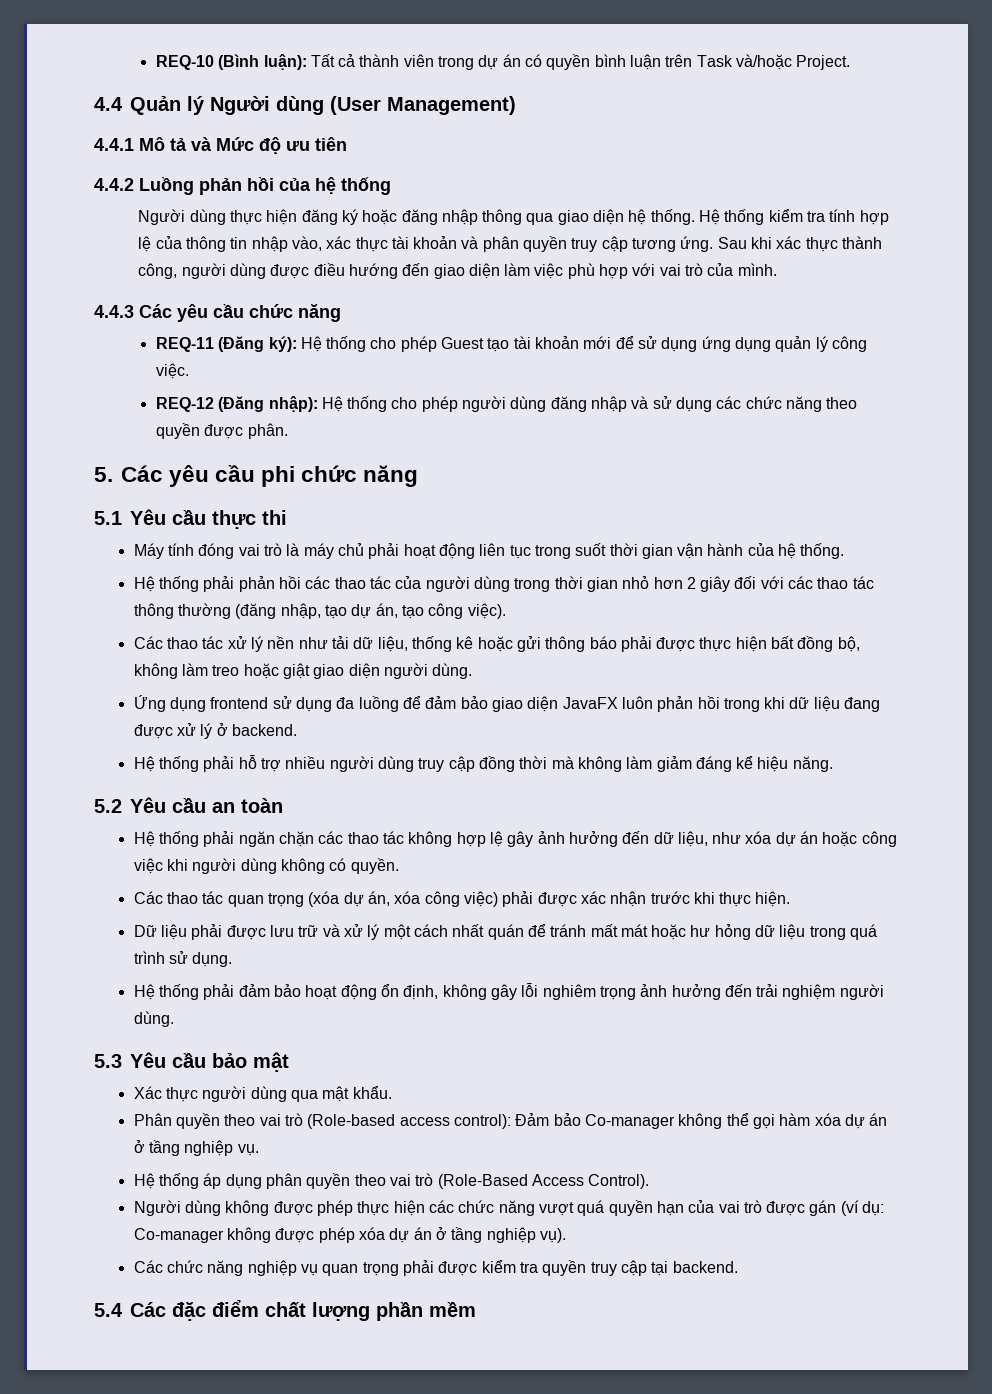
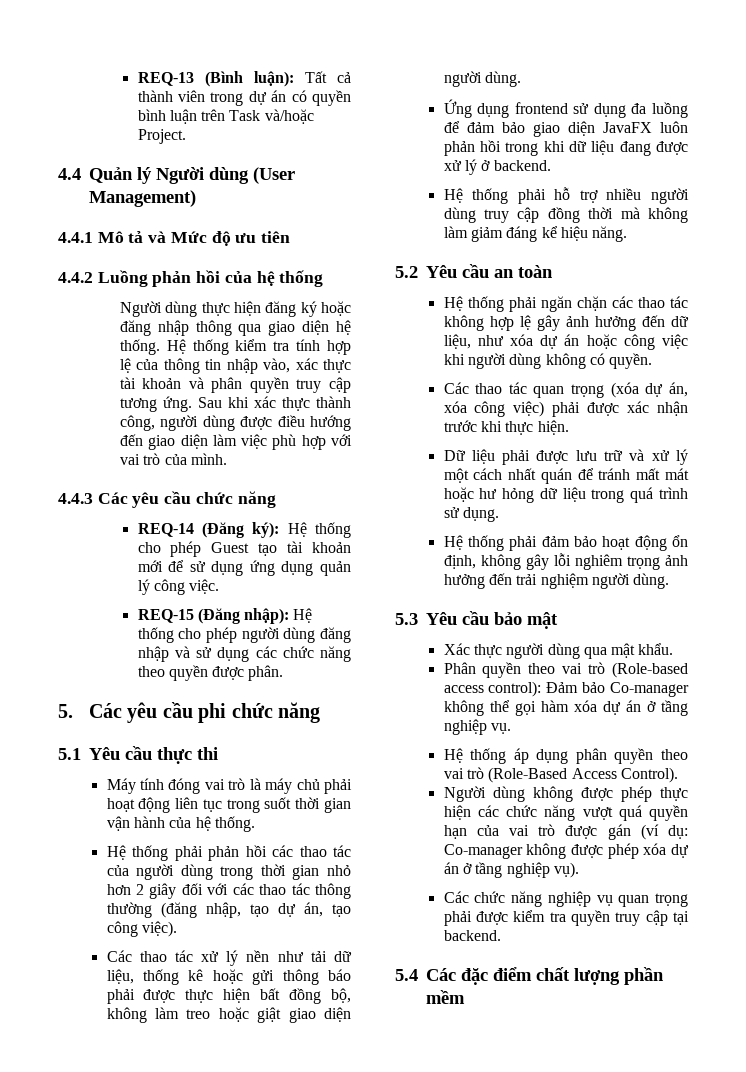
[155,55,214,70] REQ-10 -> [137,72,194,86] REQ-13
[155,337,214,352] REQ-11 -> [137,523,194,537] REQ-14
[155,397,214,412] REQ-12 -> [137,609,194,623] REQ-15

